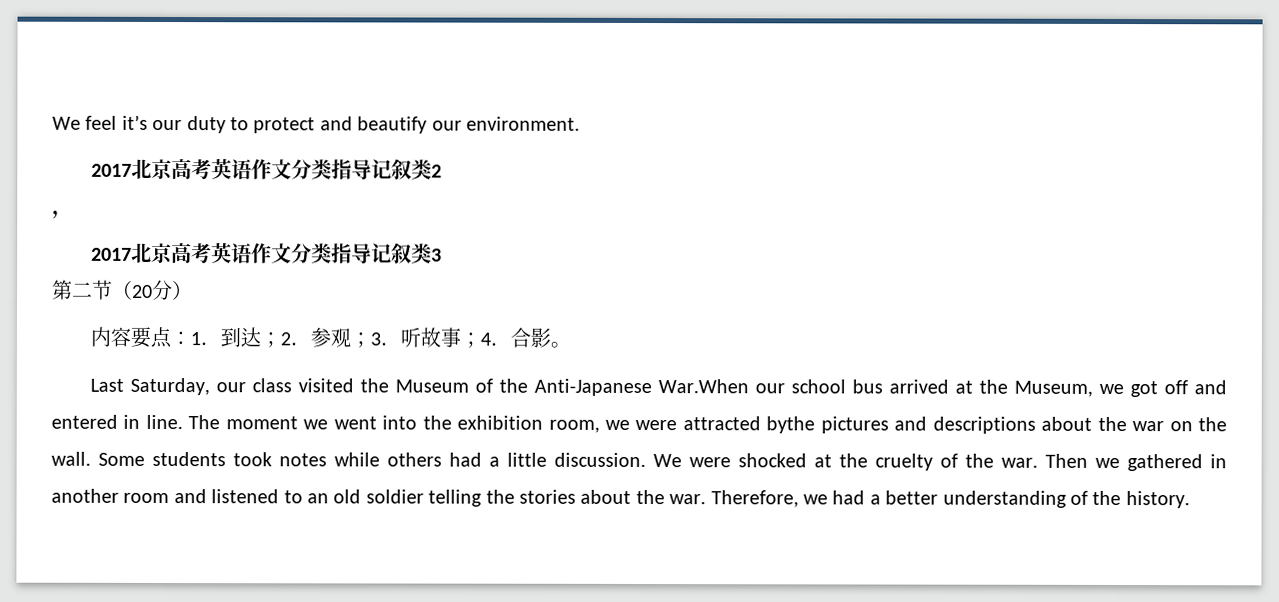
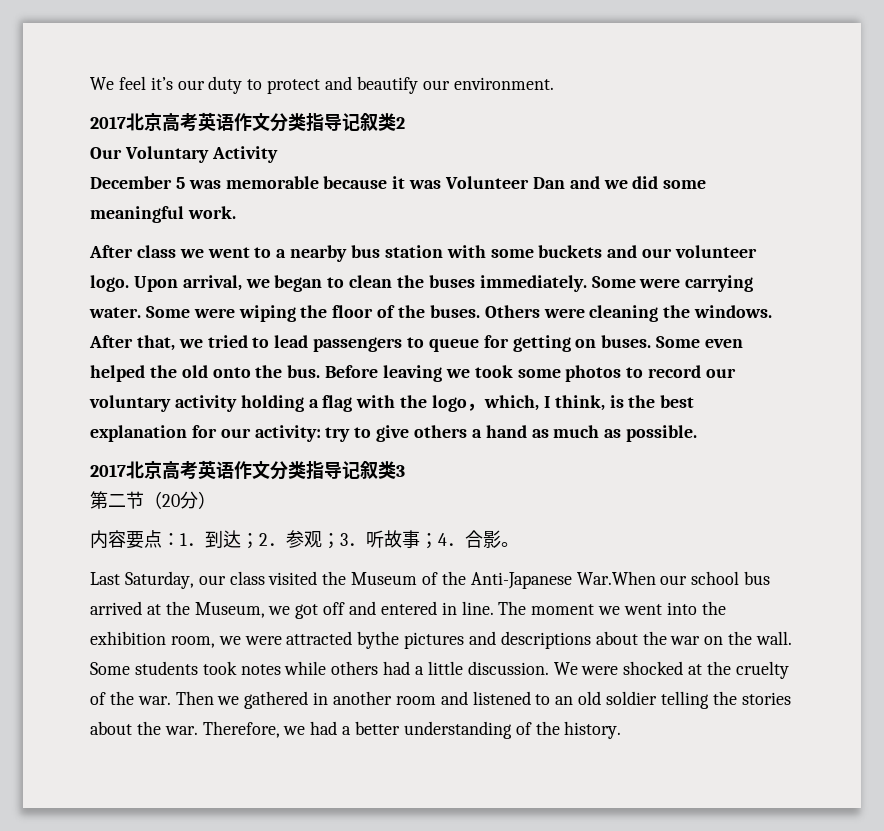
[52,209,73,219] ， -> [90,146,278,163] [90,176,707,189] [90,206,236,223] [89,245,758,262] [90,275,754,292] [89,305,773,322] [89,335,744,352] [90,365,737,382] [89,395,695,412] [90,425,698,442] Our Voluntary Activity // December 5 was memorable because it was Volunteer Dan and we did some meaningful work. // After class we went to a nearby bus station with some buckets and our volunteer logo. Upon arrival, we began to clean the buses immediately. Some were carrying water. Some were wiping the floor of the buses. Others were cleaning the windows. After that, we tried to lead passengers to queue for getting on buses. Some even helped the old onto the bus. Before leaving we took some photos to record our voluntary activity holding a flag with the logo，which, I think, is the best explanation for our activity: try to give others a hand as much as possible.

